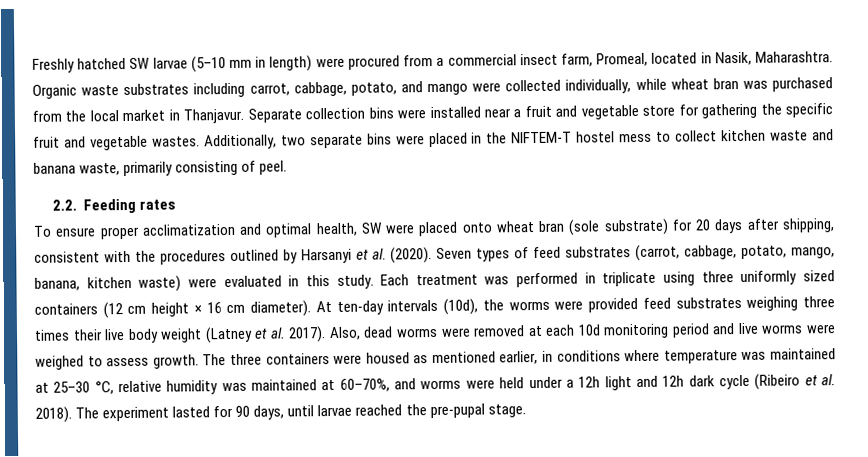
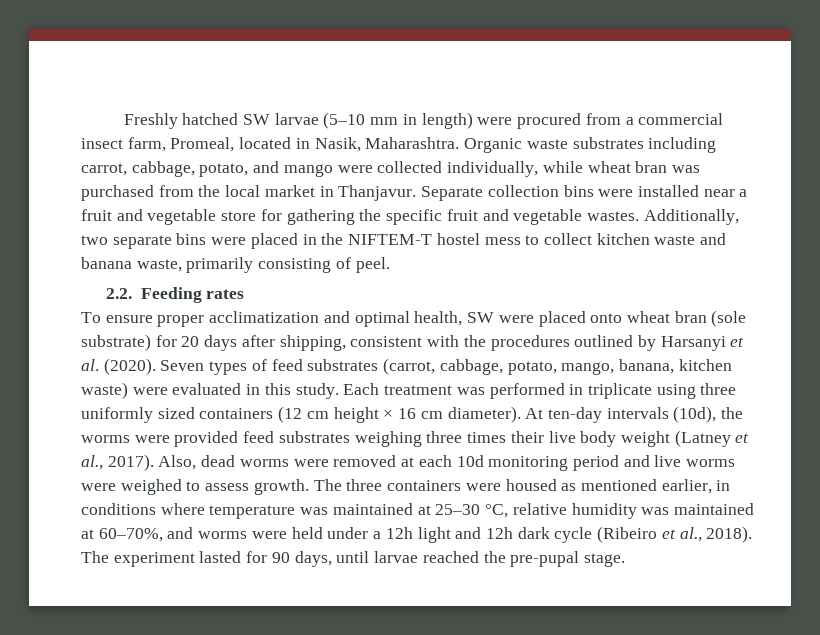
[269,327,286,339] al. -> [81,455,103,470] al.,
[820,374,836,386] al. -> [679,527,702,542] al.,

